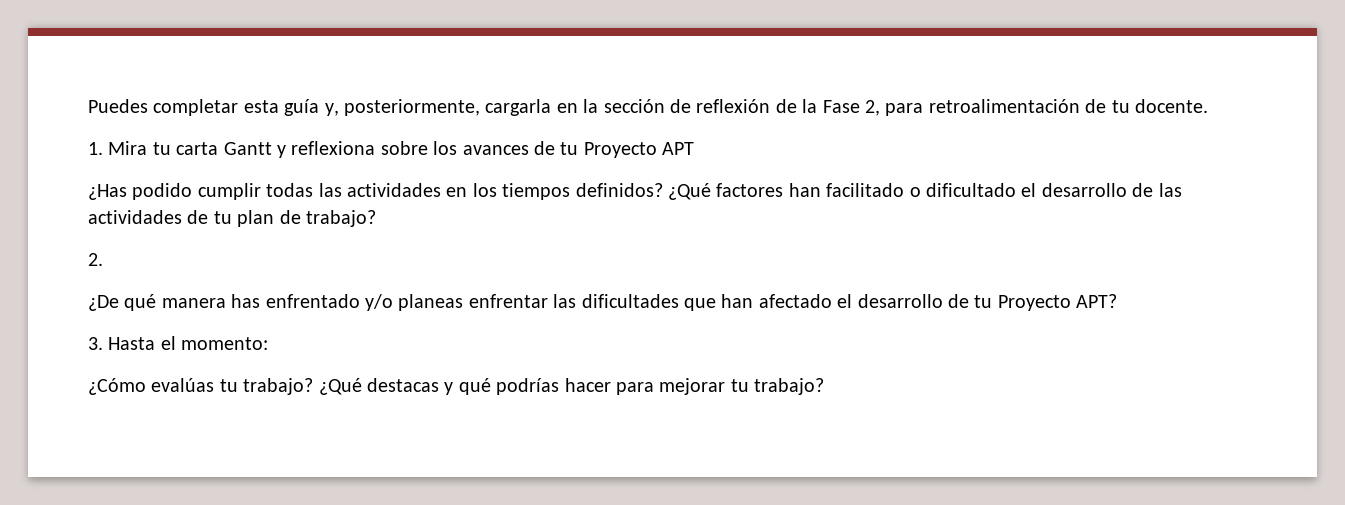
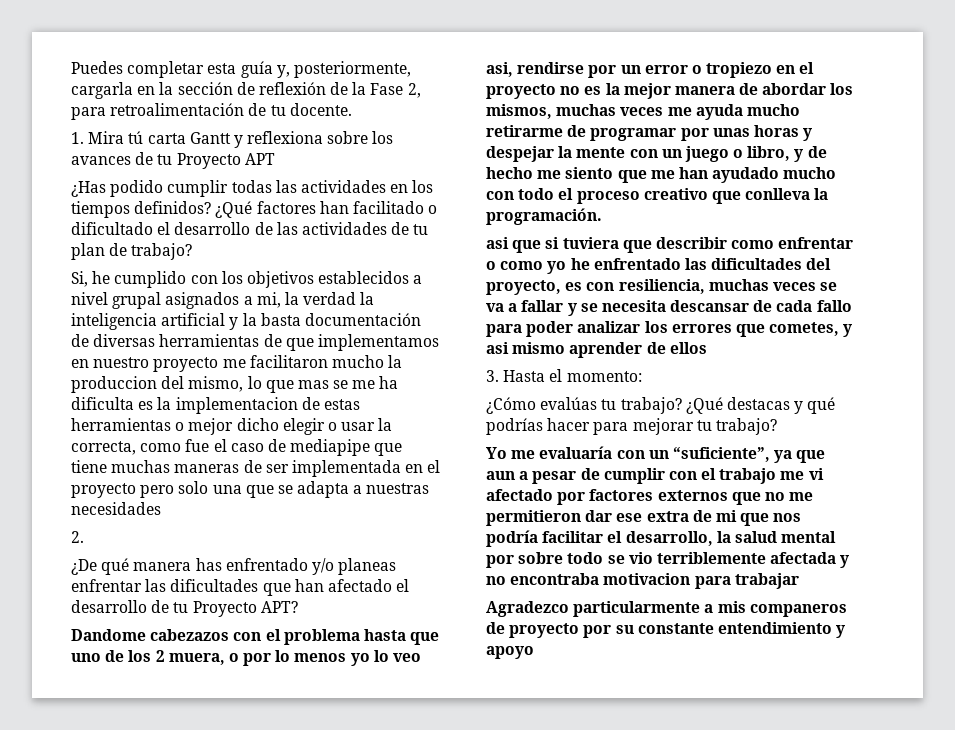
[152,142,171,155] tu -> [128,131,144,144] tú
(376, 218) none -> [71,271,423,288] [71,292,375,309] [71,313,421,330] [71,334,439,351] [71,355,403,372] [71,376,399,393] [71,397,360,414] [71,418,393,435] [71,439,403,456] [71,460,441,477] [71,481,430,498] [71,502,161,515] // Si, he cumplido con los objetivos establecidos a nivel grupal asignados a mi, la verdad la inteligencia artificial y la basta documentación de diversas herramientas de que implementamos en nuestro proyecto me facilitaron mucho la produccion del mismo, lo que mas se me ha dificulta es la implementacion de estas herramientas o mejor dicho elegir o usar la correcta, como fue el caso de mediapipe que tiene muchas maneras de ser implementada en el proyecto pero solo una que se adapta a nuestras necesidades
(1118, 301) none -> [71,629,440,645] [71,650,422,666] [486,62,815,78] [486,83,854,99] [486,104,800,120] [486,125,813,141] [486,146,827,162] [486,167,837,183] [486,188,829,204] [486,208,602,225] [486,237,854,253] [486,258,832,274] [486,279,838,295] [486,300,852,316] [486,321,853,337] [486,342,707,358] // Dandome cabezazos con el problema hasta que uno de los 2 muera, o por lo menos yo lo veo asi, rendirse por un error o tropiezo en el proyecto no es la mejor manera de abordar los mismos, muchas veces me ayuda mucho retirarme de programar por unas horas y despejar la mente con un juego o libro, y de hecho me siento que me han ayudado mucho con todo el proceso creativo que conlleva la programación. // asi que si tuviera que describir como enfrentar o como yo he enfrentado las dificultades del proyecto, es con resiliencia, muchas veces se va a fallar y se necesita descansar de cada fallo para poder analizar los errores que cometes, y asi mismo aprender de ellos
(825, 386) none -> [486,446,826,463] [486,468,824,484] [486,489,814,505] [486,510,802,526] [486,530,837,547] [486,552,850,568] [486,573,799,589] [486,601,847,617] [486,622,846,638] [486,646,534,659] // Yo me evaluaría con un “suficiente”, ya que aun a pesar de cumplir con el trabajo me vi afectado por factores externos que no me permitieron dar ese extra de mi que nos podría facilitar el desarrollo, la salud mental por sobre todo se vio terriblemente afectada y no encontraba motivacion para trabajar // Agradezco particularmente a mis companeros de proyecto por su constante entendimiento y apoyo

